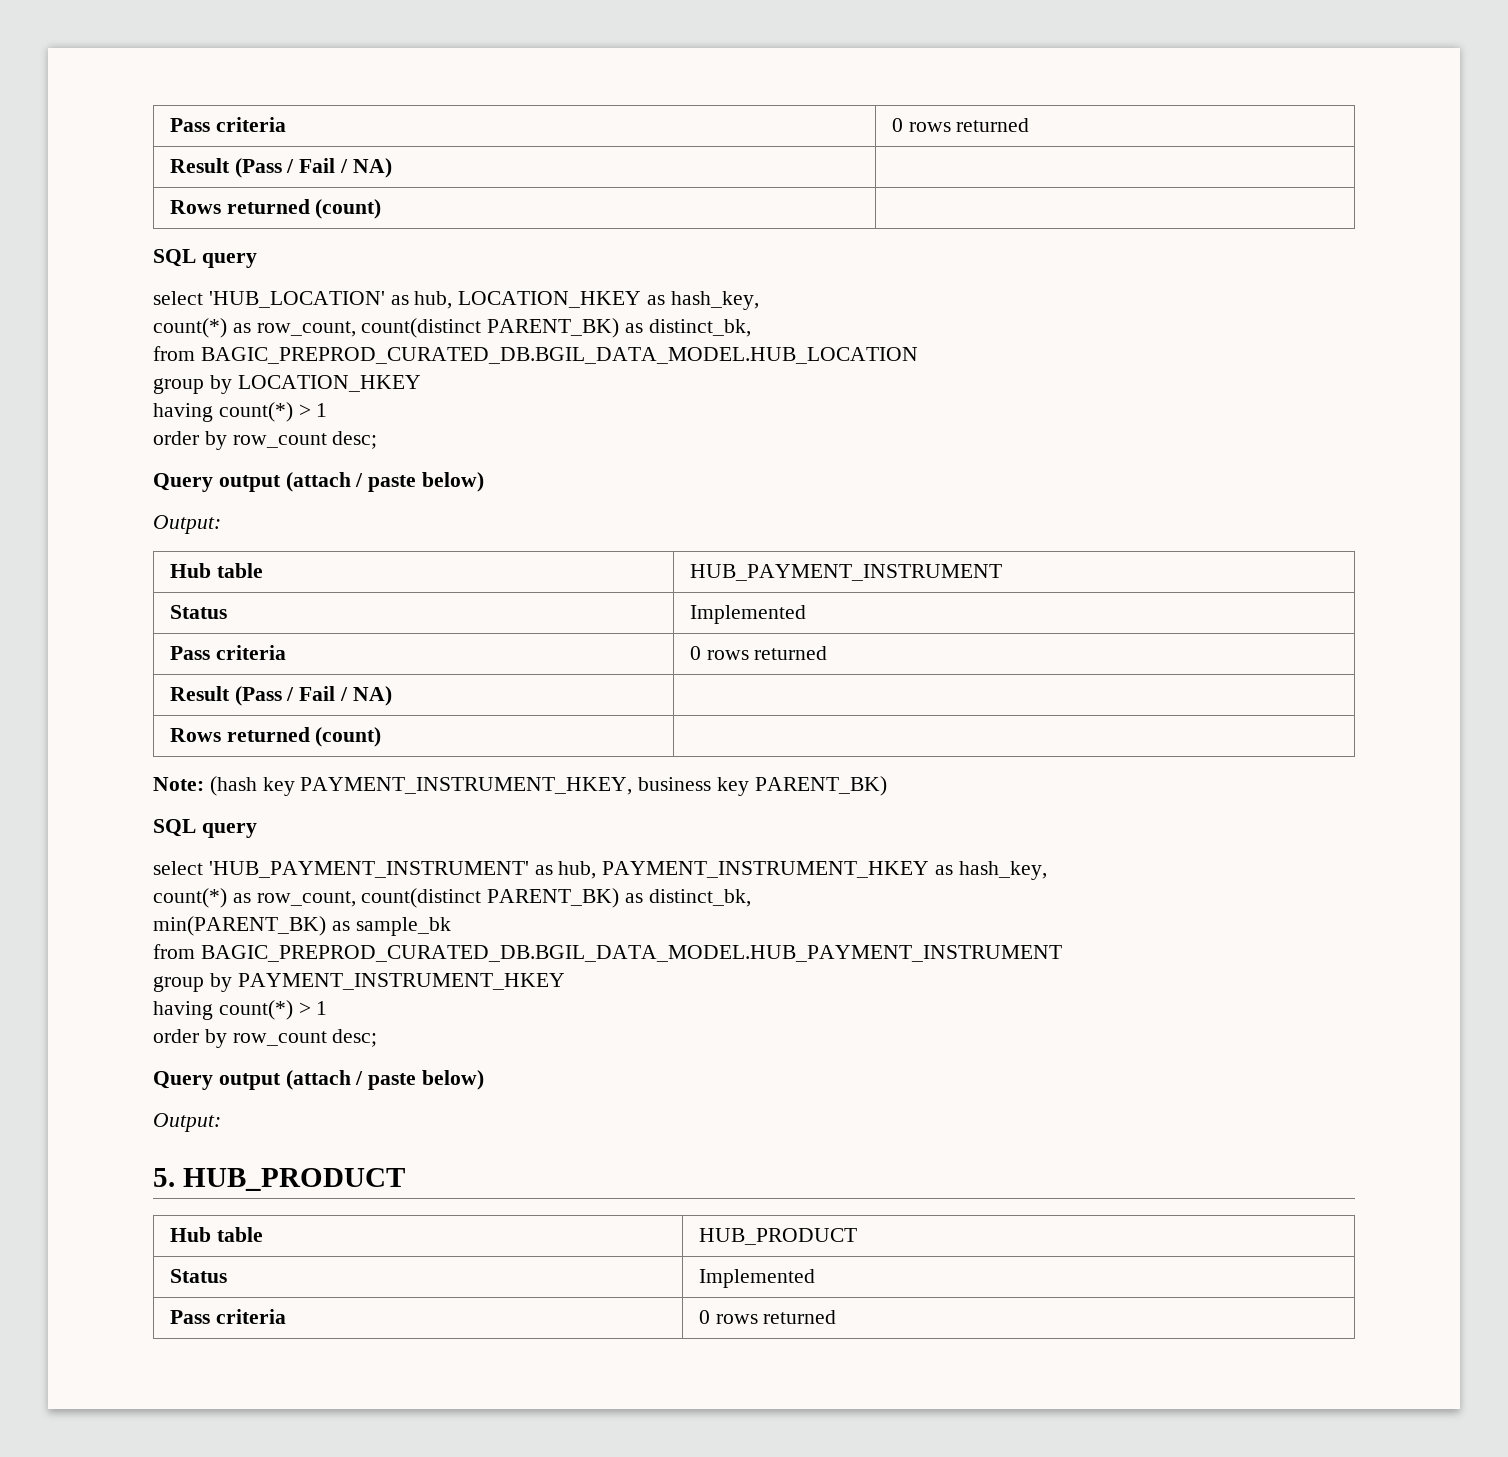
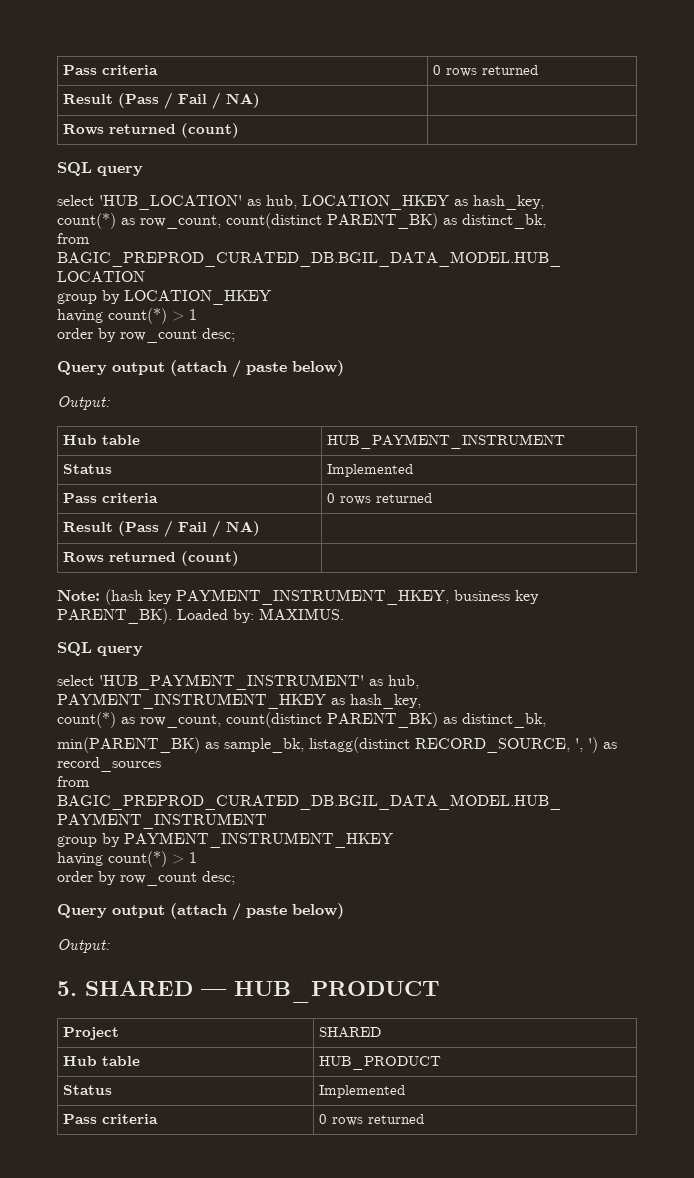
[754,776,887,796] PARENT_BK) -> [57,608,344,624] PARENT_BK). Loaded by: MAXIMUS.
[355,917,451,936] sample_bk -> [224,737,617,753] [57,757,161,772] sample_bk, listagg(distinct RECORD_SOURCE, ', ') as record_sources
[182,1168,405,1191] HUB_PRODUCT -> [85,981,440,1003] [63,1027,120,1040] [319,1027,382,1038] SHARED — HUB_PRODUCT // Project | SHARED

